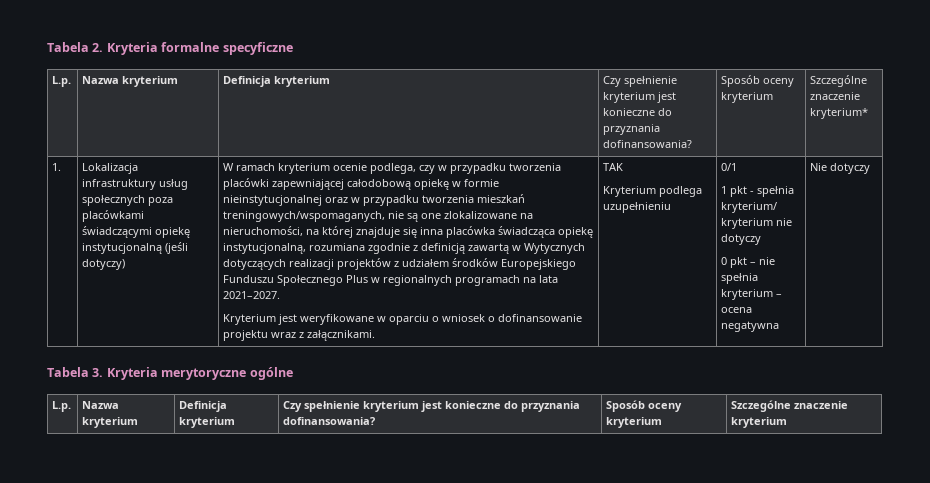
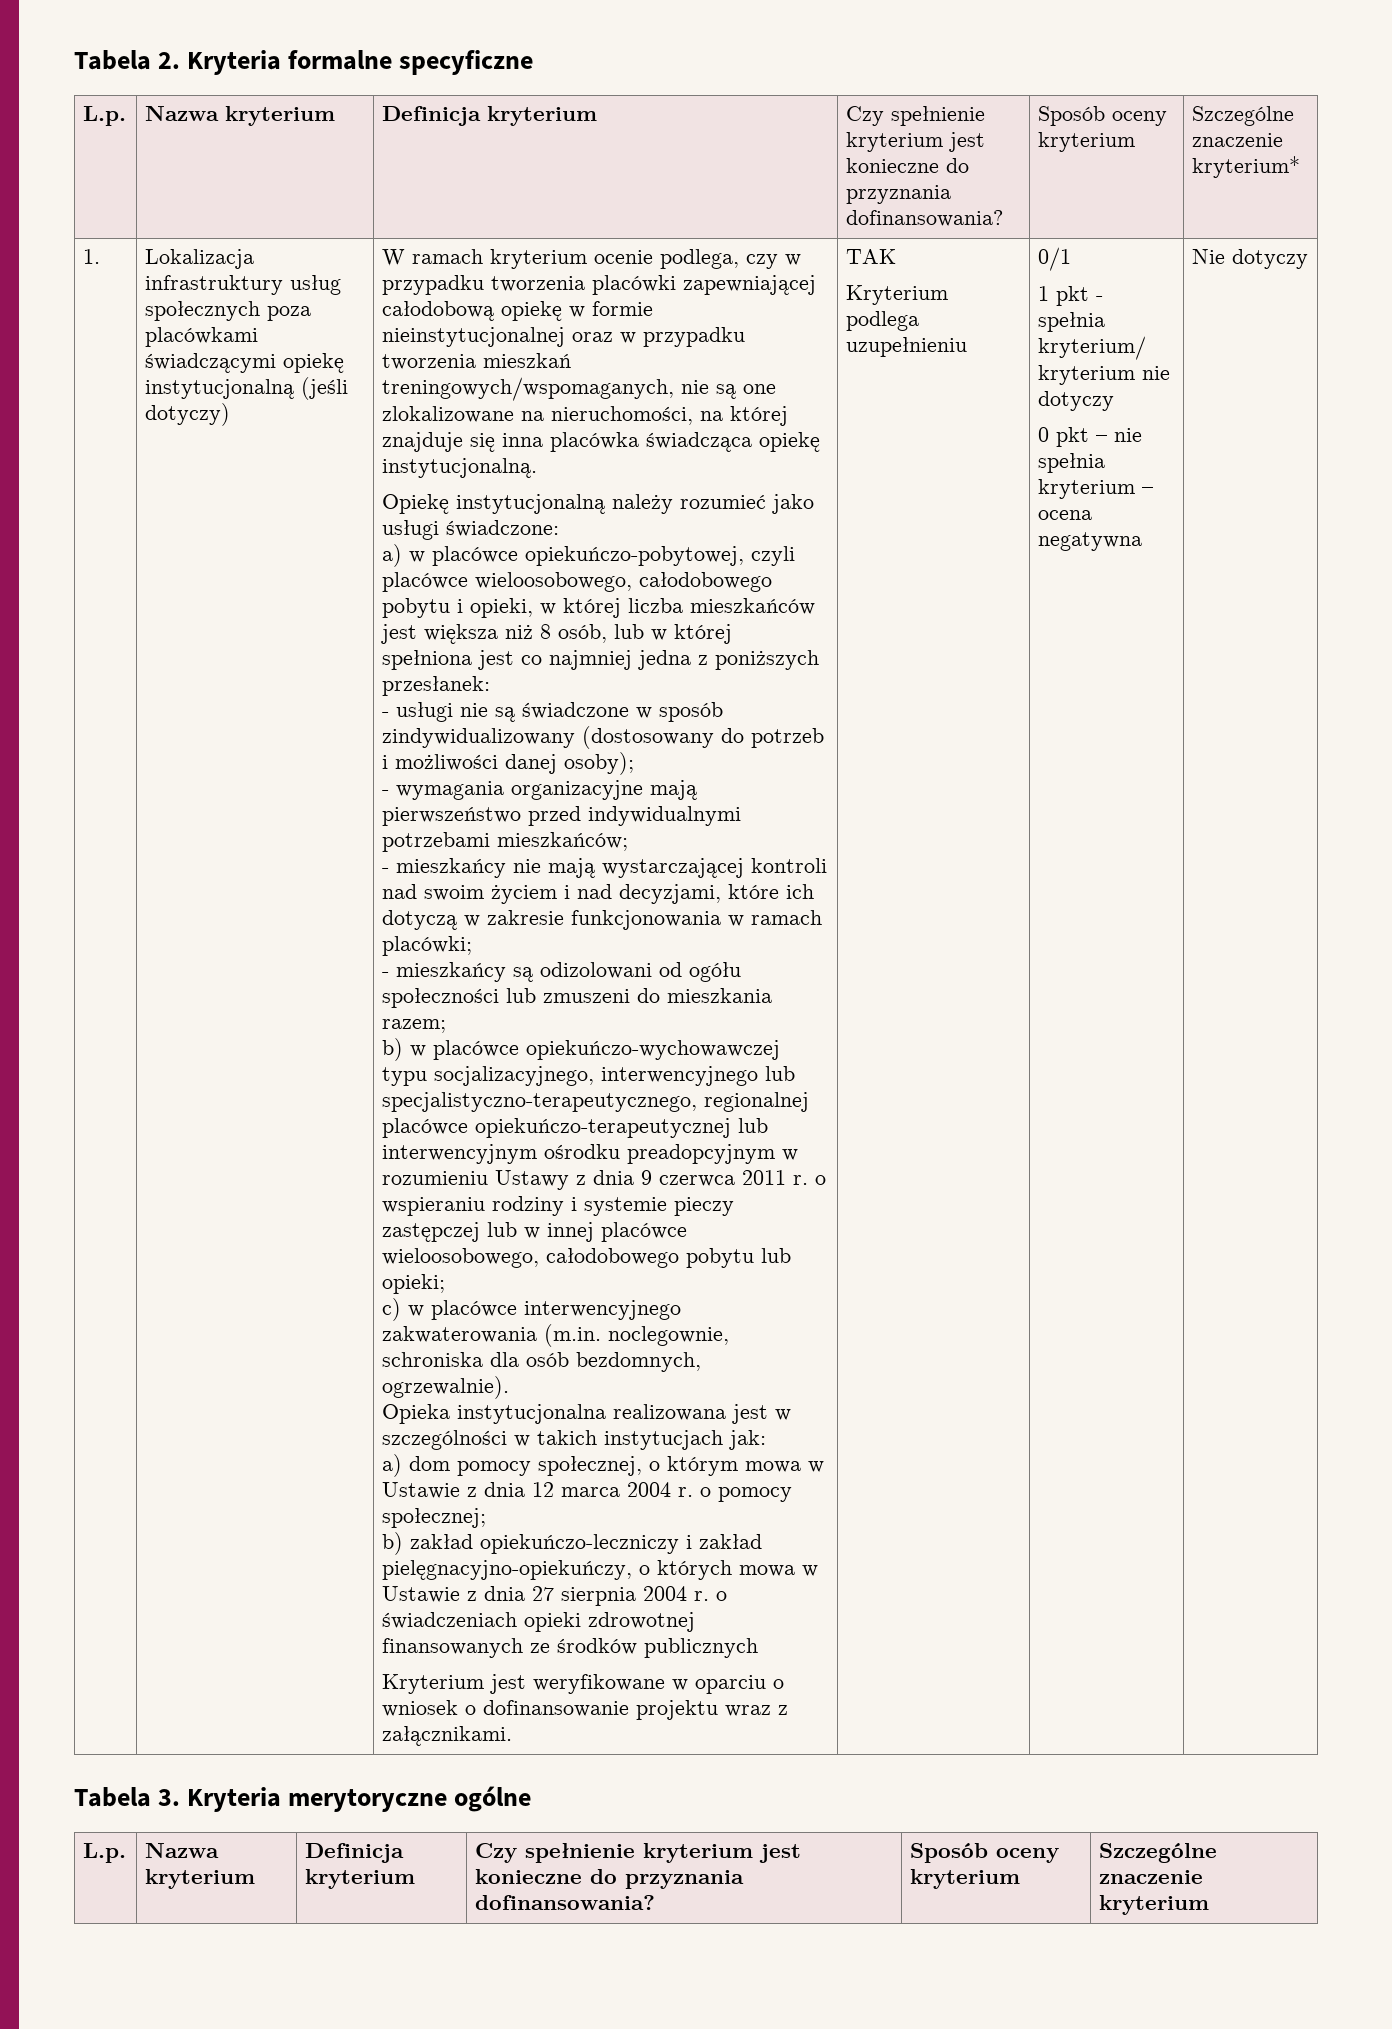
[223,243,586,254] [223,258,577,270] [223,275,559,286] [223,291,281,299] instytucjonalną, rozumiana zgodnie z definicją zawartą w Wytycznych dotyczących realizacji projektów z udziałem środków Europejskiego Funduszu Społecznego Plus w regionalnych programach na lata 2021–2027. -> [382,458,538,478] [382,494,815,514] [382,520,560,540] [382,544,796,567] [382,572,773,592] [382,598,816,618] [381,624,733,644] [382,650,820,670] [382,676,491,696] [382,702,724,722] [382,726,825,749] [382,752,635,775] [382,780,698,800] [382,806,742,826] [382,832,629,852] [382,858,828,878] [382,884,815,904] [382,910,823,930] [382,936,473,956] [382,962,742,982] [382,988,773,1008] [382,1019,447,1033] [382,1038,781,1061] [382,1066,796,1086] [382,1092,810,1112] [382,1118,769,1138] [382,1144,799,1164] [382,1170,827,1190] [382,1196,735,1216] [382,1222,688,1242] [382,1248,792,1268] [382,1274,446,1294] [382,1298,682,1321] [382,1324,730,1347] [382,1352,702,1372] [382,1376,510,1399] [382,1404,792,1424] [382,1430,767,1450] [382,1454,825,1477] [382,1482,793,1502] [382,1508,487,1528] [382,1532,763,1555] [382,1560,819,1580] [382,1586,728,1606] [382,1612,696,1632] [382,1638,759,1658] instytucjonalną. // Opiekę instytucjonalną należy rozumieć jako usługi świadczone: // a) w placówce opiekuńczo-pobytowej, czyli placówce wieloosobowego, całodobowego pobytu i opieki, w której liczba mieszkańców jest większa niż 8 osób, lub w której spełniona jest co najmniej jedna z poniższych przesłanek: // - usługi nie są świadczone w sposób zindywidualizowany (dostosowany do potrzeb i możliwości danej osoby); // - wymagania organizacyjne mają pierwszeństwo przed indywidualnymi potrzebami mieszkańców; // - mieszkańcy nie mają wystarczającej kontroli nad swoim życiem i nad decyzjami, które ich dotyczą w zakresie funkcjonowania w ramach placówki; // - mieszkańcy są odizolowani od ogółu społeczności lub zmuszeni do mieszkania razem; // b) w placówce opiekuńczo-wychowawczej typu socjalizacyjnego, interwencyjnego lub specjalistyczno-terapeutycznego, regionalnej placówce opiekuńczo-terapeutycznej lub interwencyjnym ośrodku preadopcyjnym w rozumieniu Ustawy z dnia 9 czerwca 2011 r. o wspieraniu rodziny i systemie pieczy zastępczej lub w innej placówce wieloosobowego, całodobowego pobytu lub opieki; // c) w placówce interwencyjnego zakwaterowania (m.in. noclegownie, schroniska dla osób bezdomnych, ogrzewalnie). // Opieka instytucjonalna realizowana jest w szczególności w takich instytucjach jak: // a) dom pomocy społecznej, o którym mowa w Ustawie z dnia 12 marca 2004 r. o pomocy społecznej; // b) zakład opiekuńczo-leczniczy i zakład pielęgnacyjno-opiekuńczy, o których mowa w Ustawie z dnia 27 sierpnia 2004 r. o świadczeniach opieki zdrowotnej finansowanych ze środków publicznych

